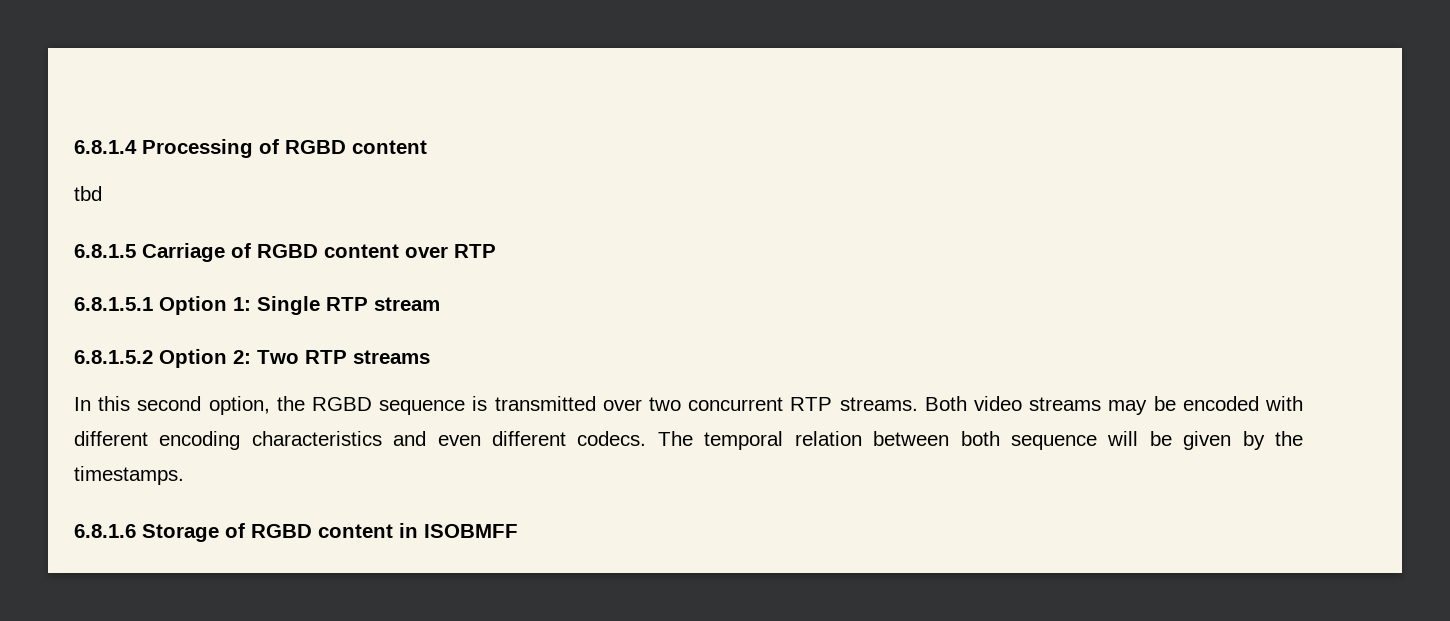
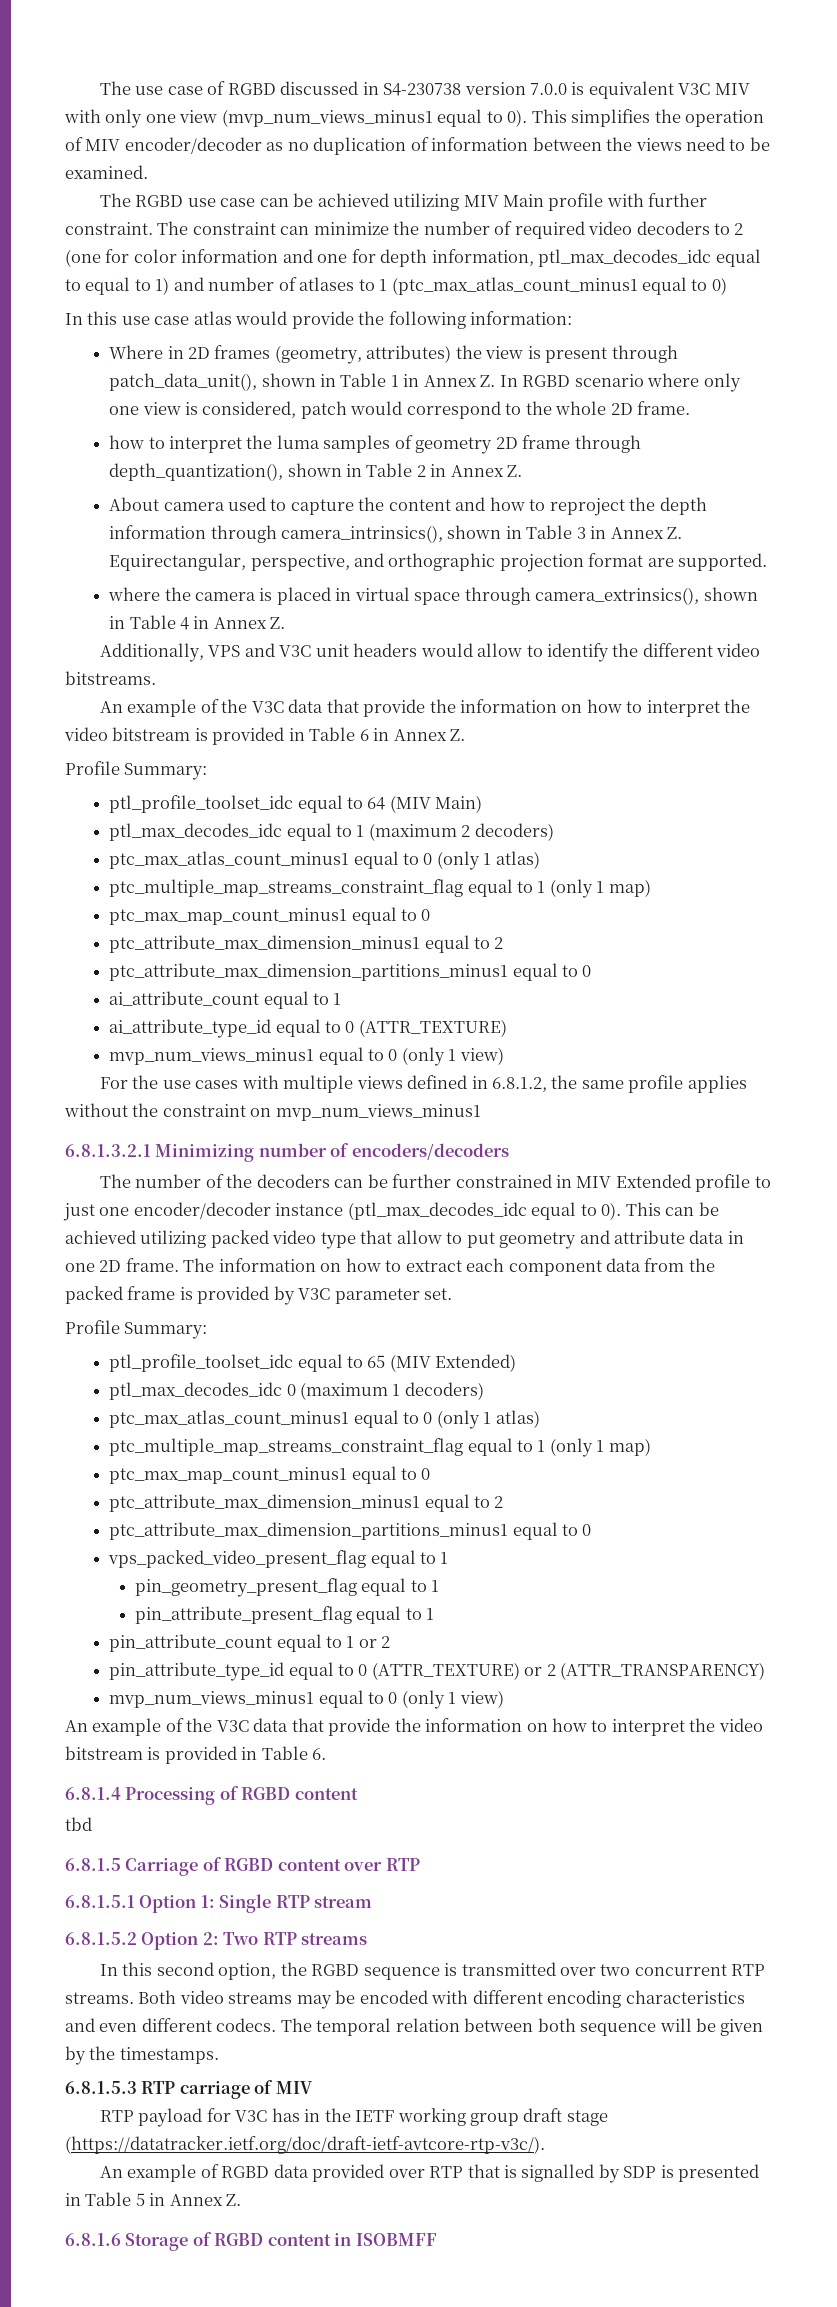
(74, 147) none -> [99,81,750,99] [64,109,765,128] [65,137,770,155] [65,165,148,179] [99,193,708,211] [65,221,744,239] [65,249,761,267] [65,277,727,295] [65,311,573,329] [109,345,678,364] [109,373,741,392] [109,401,691,419] [109,435,641,454] [109,463,523,481] [109,497,707,516] [109,525,683,543] [109,553,768,572] [108,587,758,605] [109,615,286,630] [99,643,761,662] [65,671,156,685] [99,699,751,717] [64,727,466,745] [65,761,208,780] [109,795,483,813] [109,823,554,841] [109,851,540,870] [109,879,651,898] [109,907,431,925] [109,935,504,953] [109,963,592,981] [109,991,342,1009] [109,1019,507,1038] [109,1047,504,1066] [99,1075,747,1093] [64,1103,481,1121] [65,1143,509,1162] [99,1174,771,1192] [63,1202,719,1221] [65,1230,744,1249] [65,1258,715,1276] [65,1286,453,1305] [65,1320,208,1339] [109,1354,517,1372] [109,1382,484,1400] [109,1410,540,1429] [109,1438,651,1457] [109,1466,431,1484] [109,1494,504,1512] [109,1522,592,1540] [108,1550,449,1568] [135,1578,440,1597] [135,1606,435,1624] [109,1634,391,1652] [109,1662,766,1681] [109,1690,504,1709] [65,1718,763,1736] [65,1746,327,1764] The use case of RGBD discussed in S4-230738 version 7.0.0 is equivalent V3C MIV with only one view (mvp_num_views_minus1 equal to 0). This simplifies the operation of MIV encoder/decoder as no duplication of information between the views need to be examined. // The RGBD use case can be achieved utilizing MIV Main profile with further constraint. The constraint can minimize the number of required video decoders to 2 (one for color information and one for depth information, ptl_max_decodes_idc equal to equal to 1) and number of atlases to 1 (ptc_max_atlas_count_minus1 equal to 0) // In this use case atlas would provide the following information: // Where in 2D frames (geometry, attributes) the view is present through patch_data_unit(), shown in Table 1 in Annex Z. In RGBD scenario where only one view is considered, patch would correspond to the whole 2D frame. // how to interpret the luma samples of geometry 2D frame through depth_quantization(), shown in Table 2 in Annex Z. // About camera used to capture the content and how to reproject the depth information through camera_intrinsics(), shown in Table 3 in Annex Z. Equirectangular, perspective, and orthographic projection format are supported. // where the camera is placed in virtual space through camera_extrinsics(), shown in Table 4 in Annex Z. // Additionally, VPS and V3C unit headers would allow to identify the different video bitstreams. // An example of the V3C data that provide the information on how to interpret the video bitstream is provided in Table 6 in Annex Z. // Profile Summary: // ptl_profile_toolset_idc equal to 64 (MIV Main) // ptl_max_decodes_idc equal to 1 (maximum 2 decoders) // ptc_max_atlas_count_minus1 equal to 0 (only 1 atlas) // ptc_multiple_map_streams_constraint_flag equal to 1 (only 1 map) // ptc_max_map_count_minus1 equal to 0 // ptc_attribute_max_dimension_minus1 equal to 2 // ptc_attribute_max_dimension_partitions_minus1 equal to 0 // ai_attribute_count equal to 1 // ai_attribute_type_id equal to 0 (ATTR_TEXTURE) // mvp_num_views_minus1 equal to 0 (only 1 view) // For the use cases with multiple views defined in 6.8.1.2, the same profile applies without the constraint on mvp_num_views_minus1 // 6.8.1.3.2.1 Minimizing number of encoders/decoders // The number of the decoders can be further constrained in MIV Extended profile to just one encoder/decoder instance (ptl_max_decodes_idc equal to 0). This can be achieved utilizing packed video type that allow to put geometry and attribute data in one 2D frame. The information on how to extract each component data from the packed frame is provided by V3C parameter set. // Profile Summary: // ptl_profile_toolset_idc equal to 65 (MIV Extended) // ptl_max_decodes_idc 0 (maximum 1 decoders) // ptc_max_atlas_count_minus1 equal to 0 (only 1 atlas) // ptc_multiple_map_streams_constraint_flag equal to 1 (only 1 map) // ptc_max_map_count_minus1 equal to 0 // ptc_attribute_max_dimension_minus1 equal to 2 // ptc_attribute_max_dimension_partitions_minus1 equal to 0 // vps_packed_video_present_flag equal to 1 // pin_geometry_present_flag equal to 1 // pin_attribute_present_flag equal to 1 // pin_attribute_count equal to 1 or 2 // pin_attribute_type_id equal to 0 (ATTR_TEXTURE) or 2 (ATTR_TRANSPARENCY) // mvp_num_views_minus1 equal to 0 (only 1 view) // An example of the V3C data that provide the information on how to interpret the video bitstream is provided in Table 6. //
(184, 475) none -> [65,2080,312,2099] [99,2108,608,2127] [65,2136,545,2154] [99,2164,760,2183] [65,2192,242,2206] // 6.8.1.5.3 RTP carriage of MIV // RTP payload for V3C has in the IETF working group draft stage (https://datatracker.ietf.org/doc/draft-ietf-avtcore-rtp-v3c/). // An example of RGBD data provided over RTP that is signalled by SDP is presented in Table 5 in Annex Z.

